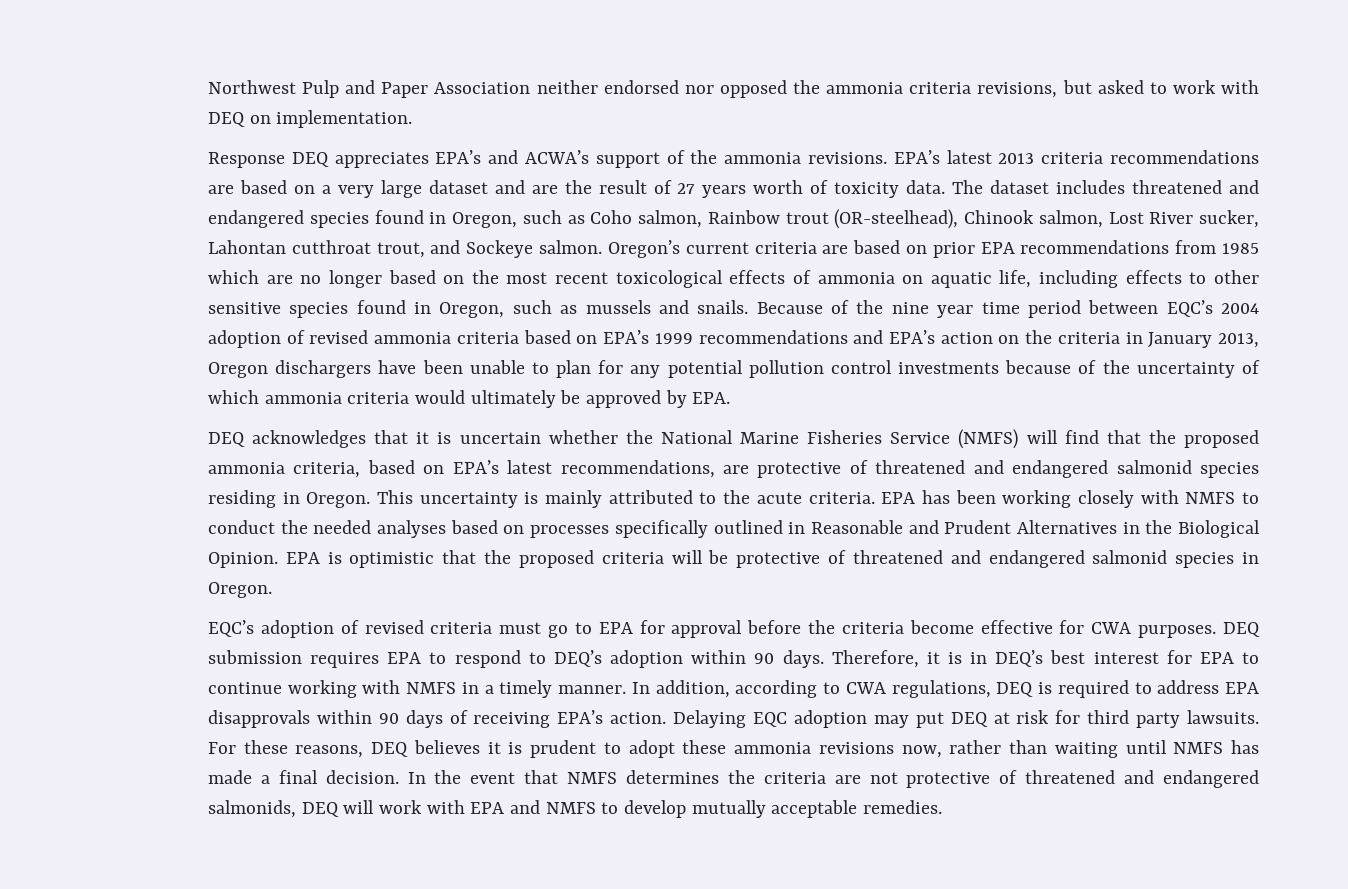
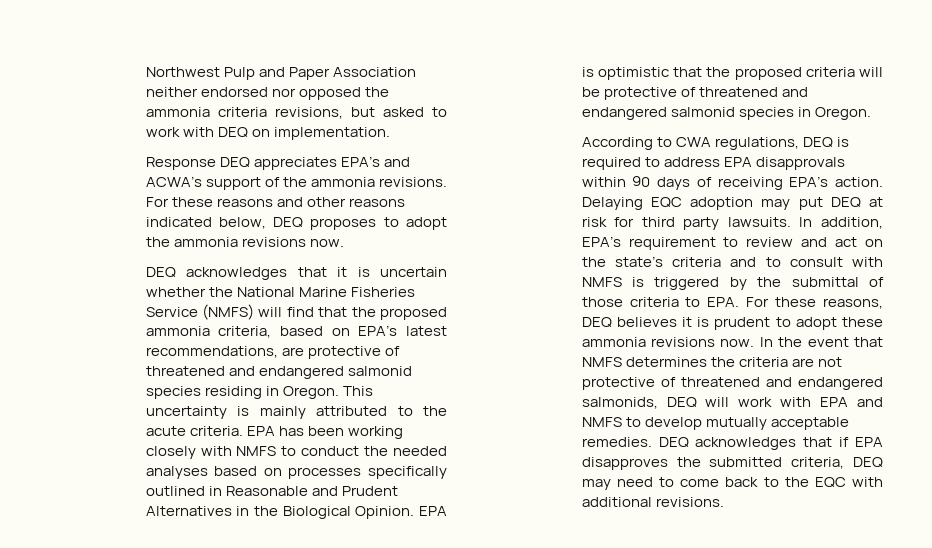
[893,150,1260,164] [208,180,1259,198] [208,209,1259,229] [208,240,1259,258] [208,270,1259,288] [208,300,1260,318] [208,330,1260,348] [208,360,1261,378] [208,390,731,408] EPA’s latest 2013 criteria recommendations are based on a very large dataset and are the result of 27 years worth of toxicity data. The dataset includes threatened and endangered species found in Oregon, such as Coho salmon, Rainbow trout (OR-steelhead), Chinook salmon, Lost River sucker, Lahontan cutthroat trout, and Sockeye salmon. Oregon’s current criteria are based on prior EPA recommendations from 1985 which are no longer based on the most recent toxicological effects of ammonia on aquatic life, including effects to other sensitive species found in Oregon, such as mussels and snails. Because of the nine year time period between EQC’s 2004 adoption of revised ammonia criteria based on EPA’s 1999 recommendations and EPA’s action on the criteria in January 2013, Oregon dischargers have been unable to plan for any potential pollution control investments because of the uncertainty of which ammonia criteria would ultimately be approved by EPA. -> [145,197,405,207] [145,217,448,230] [145,237,344,247] For these reasons and other reasons indicated below, DEQ proposes to adopt the ammonia revisions now.
[208,620,1260,638] [208,650,1260,668] [208,680,818,698] EQC’s adoption of revised criteria must go to EPA for approval before the criteria become effective for CWA purposes. DEQ submission requires EPA to respond to DEQ’s adoption within 90 days. Therefore, it is in DEQ’s best interest for EPA to continue working with NMFS in a timely manner. In addition, according -> [581,137,653,150] According
(1260, 717) none -> [799,217,883,229] [581,236,883,250] [581,256,883,267] [581,277,884,290] [581,297,740,307] In addition, EPA’s requirement to review and act on the state’s criteria and to consult with NMFS is triggered by the submittal of those criteria to EPA.
[901,740,1259,758] [208,770,399,784] now, rather than waiting until NMFS has made a final decision. -> [720,339,755,347] now.
(943, 807) none -> [658,437,883,450] [581,457,883,470] [581,477,884,490] [581,497,724,507] DEQ acknowledges that if EPA disapproves the submitted criteria, DEQ may need to come back to the EQC with additional revisions.

